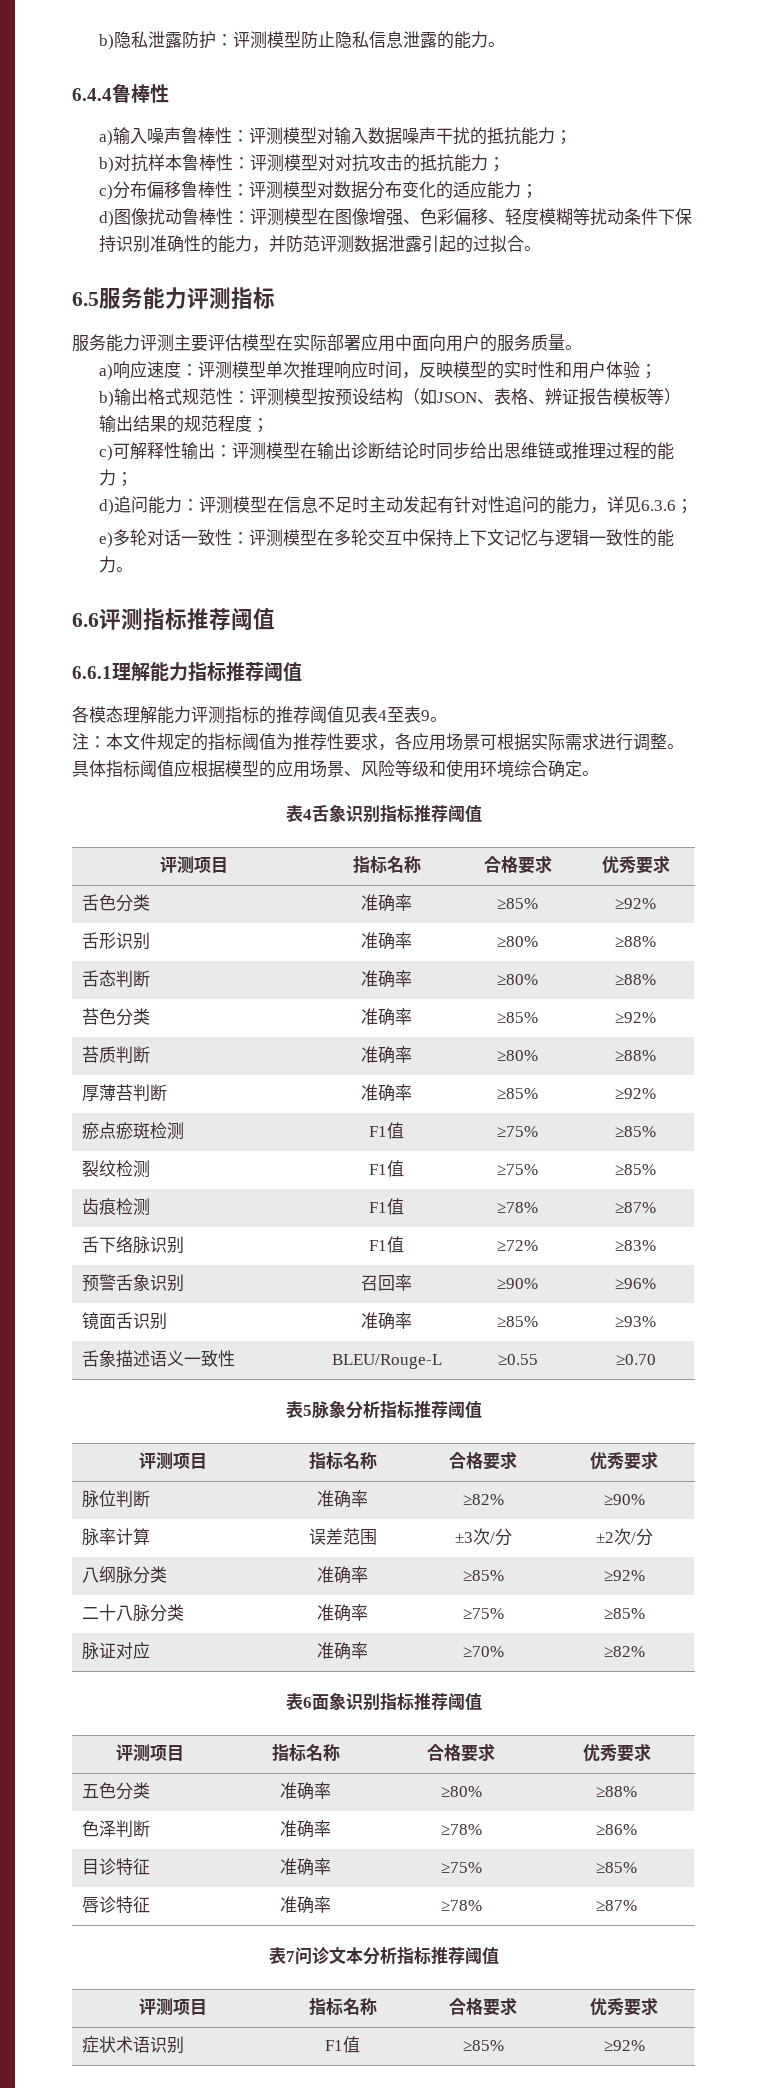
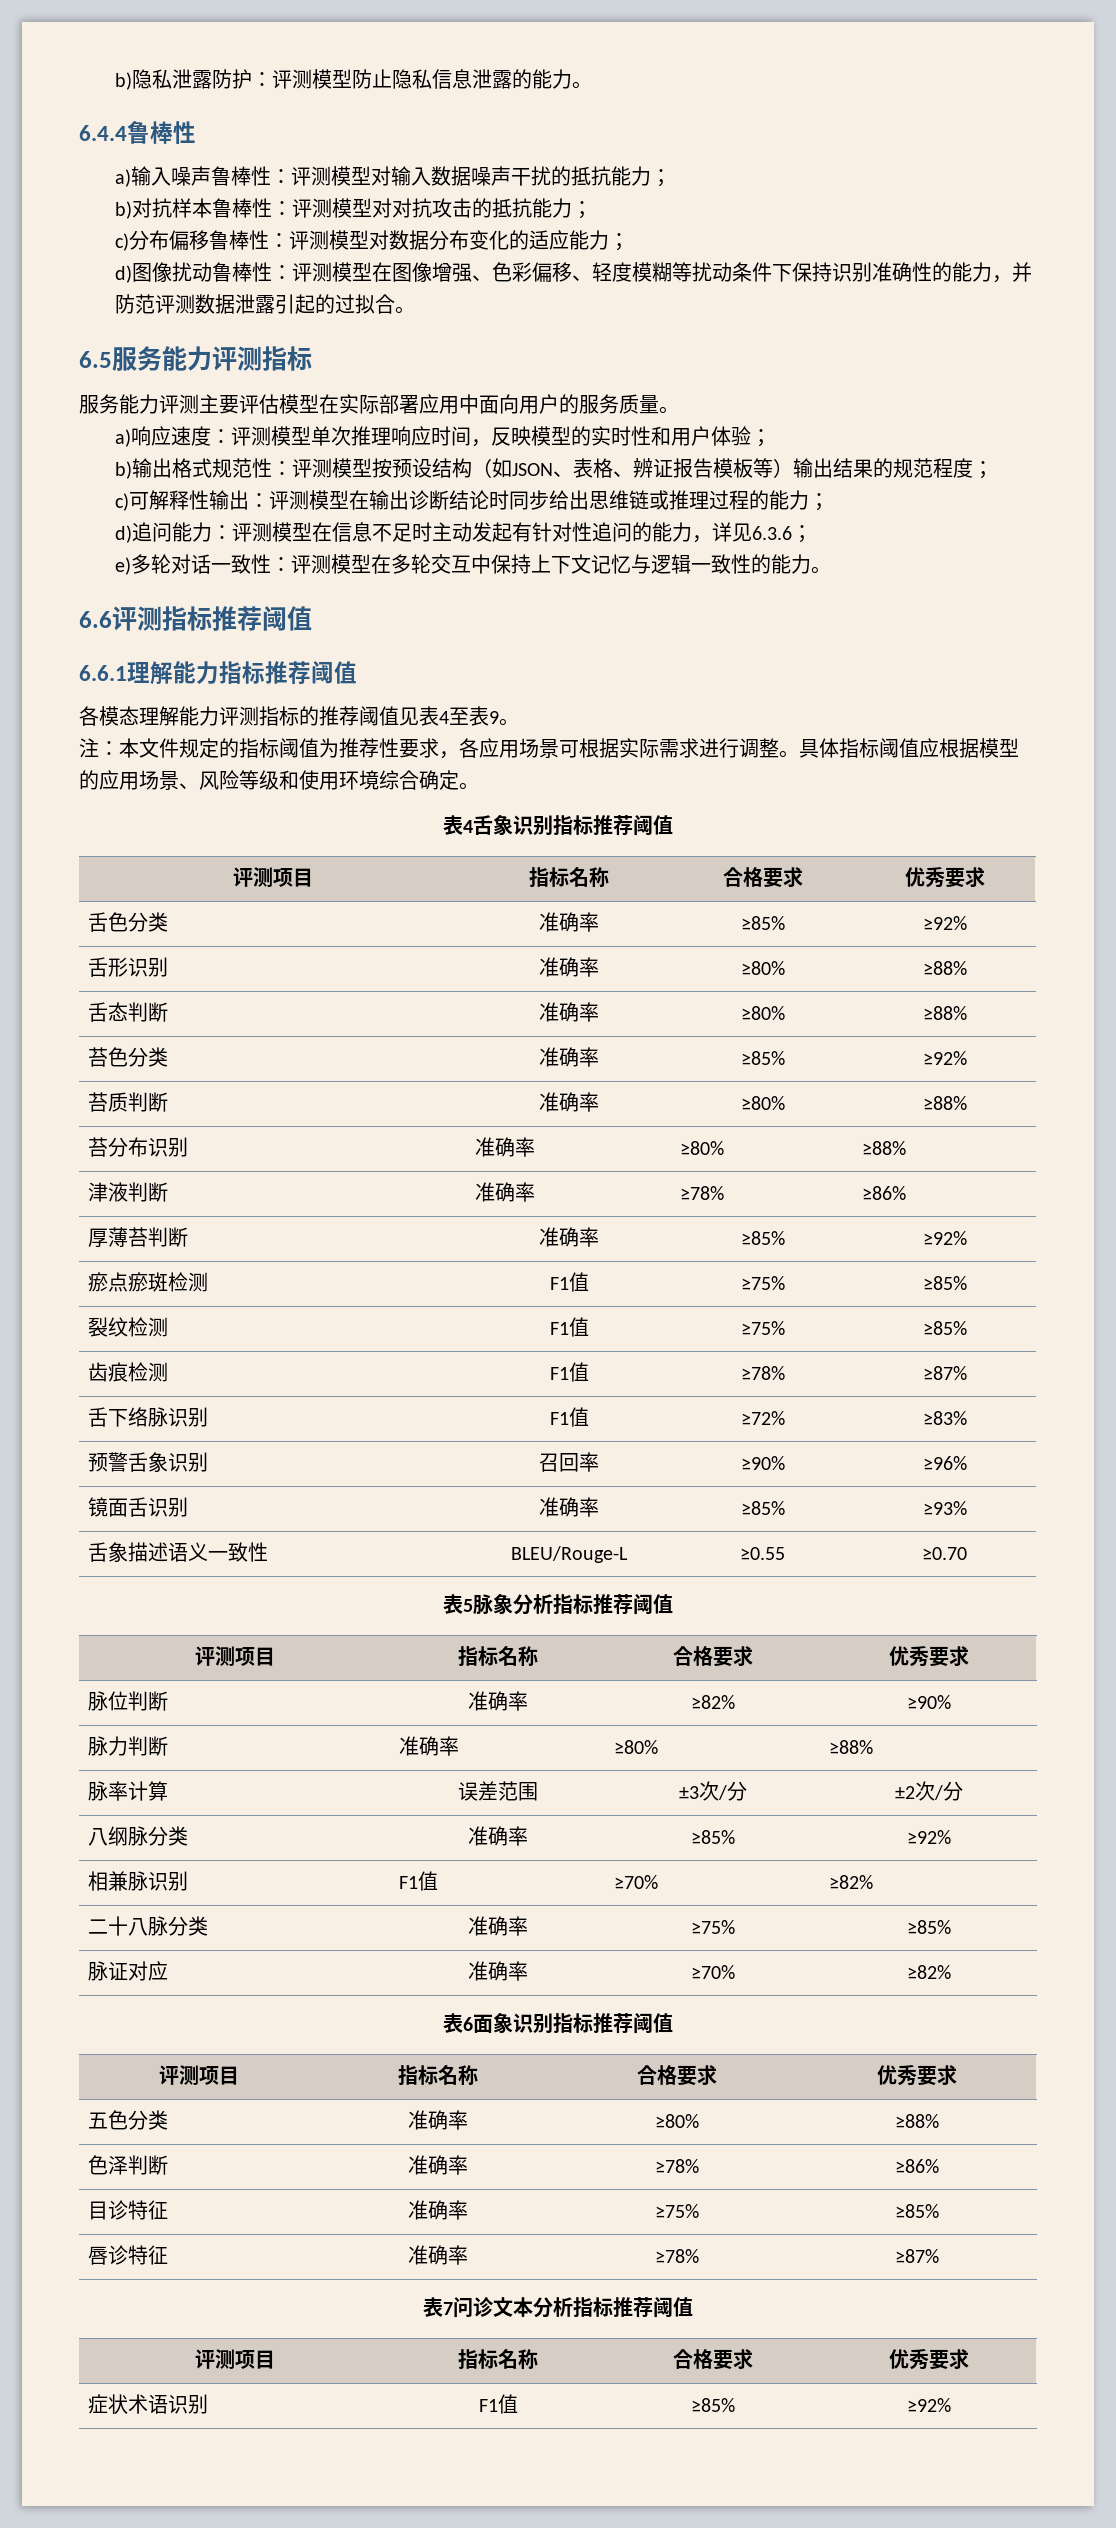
(656, 1055) none -> [88,1137,189,1157] [475,1137,536,1157] [680,1141,725,1155] [862,1141,907,1155] [88,1182,169,1202] [475,1182,536,1202] [680,1186,725,1200] [862,1186,907,1200] // 苔分布识别 | 准确率 | ≥80% | ≥88% // 津液判断 | 准确率 | ≥78% | ≥86%
(645, 1499) none -> [88,1736,169,1756] [399,1736,460,1756] [614,1740,659,1754] [829,1740,874,1754] // 脉力判断 | 准确率 | ≥80% | ≥88%
(645, 1575) none -> [88,1871,189,1891] [399,1871,439,1891] [614,1875,659,1889] [829,1875,874,1889] // 相兼脉识别 | F1值 | ≥70% | ≥82%

